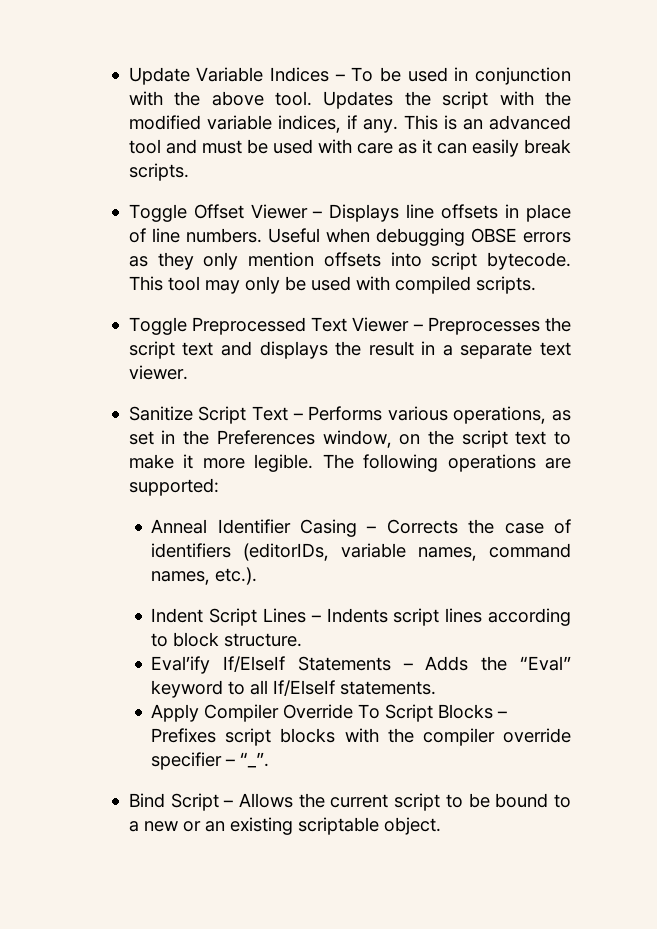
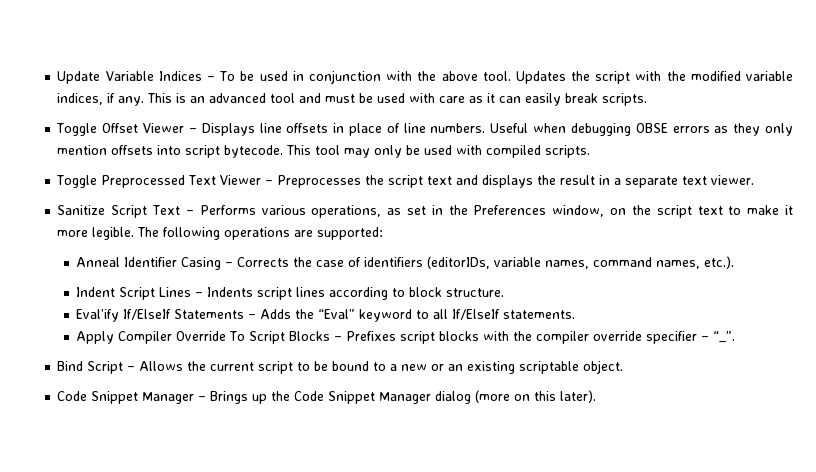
(441, 826) none -> [57,390,597,404] // Code Snippet Manager – Brings up the Code Snippet Manager dialog (more on this later).

